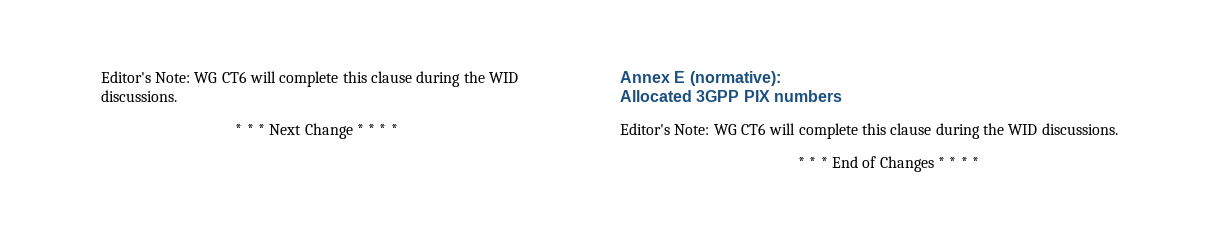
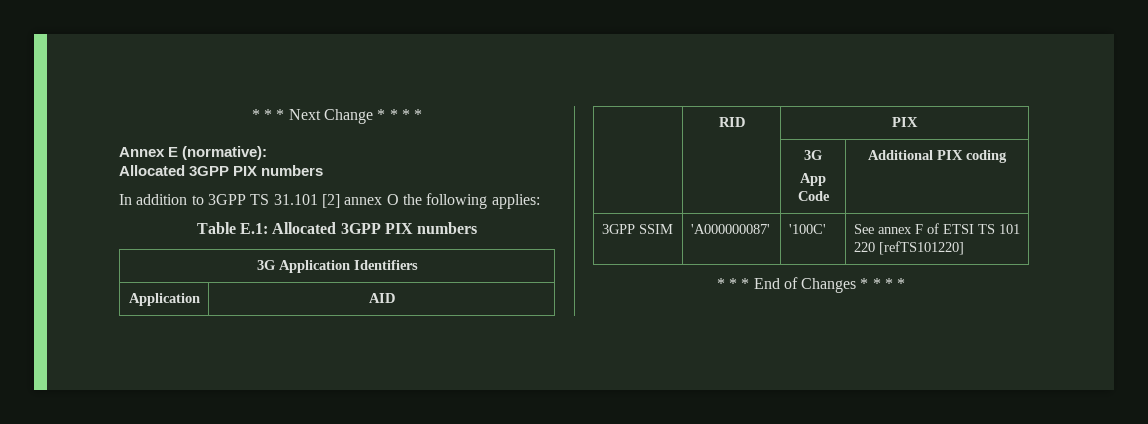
[100,71,518,87] [100,90,177,102] Editor's Note: WG CT6 will complete this clause during the WID discussions. // -> (251, 114) none
[620,123,1118,139] Editor's Note: WG CT6 will complete this clause during the WID discussions. -> [119,193,540,209] [196,222,478,234] [256,260,418,273] [128,293,200,306] [368,293,395,303] [718,117,745,127] [892,117,918,127] [804,150,822,160] [800,173,826,186] [797,191,830,201] [868,150,1007,163] [601,224,673,234] [690,224,770,234] [788,224,826,234] [853,223,1020,234] [853,241,964,255] In addition to 3GPP TS 31.101 [2] annex O the following applies: // Table E.1: Allocated 3GPP PIX numbers // 3G Application Identifiers // Application | AID // | RID | PIX // | | 3G // App Code | Additional PIX coding // 3GPP SSIM | 'A000000087' | '100C' | See annex F of ETSI TS 101 220 [refTS101220]

